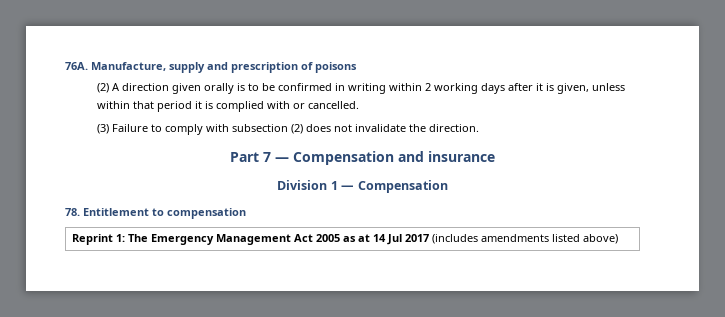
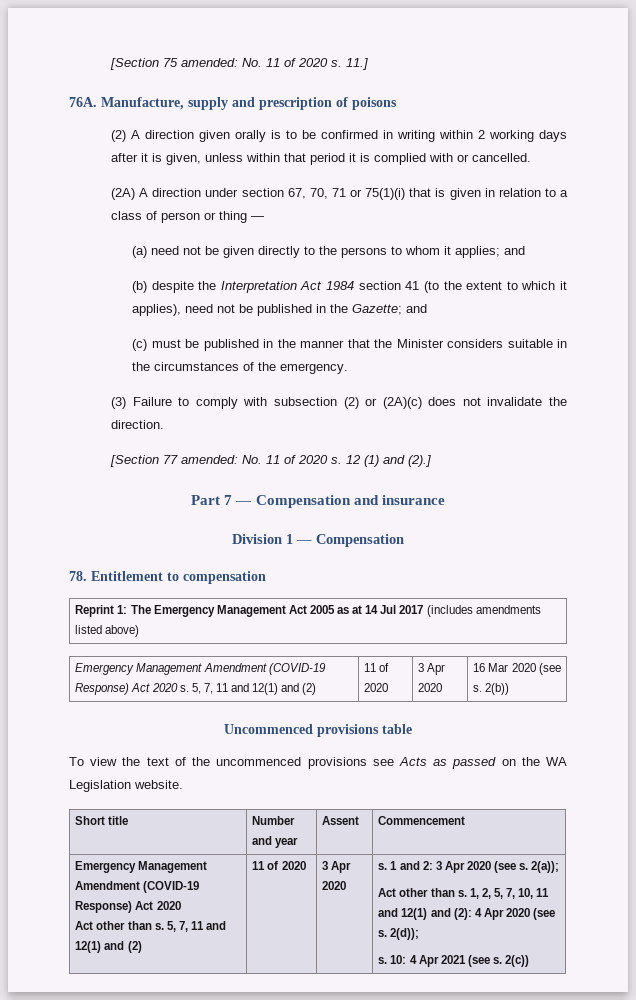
(65, 66) none -> [110,58,369,70] [Section 75 amended: No. 11 of 2020 s. 11.] //
(360, 105) none -> [111,188,568,200] [111,211,265,223] [132,246,526,258] [132,281,567,293] [132,304,428,316] [132,339,568,351] [132,362,349,374] // (2A) A direction under section 67, 70, 71 or 75(1)(i) that is given in relation to a class of person or thing — // (a) need not be given directly to the persons to whom it applies; and // (b) despite the Interpretation Act 1984 section 41 (to the extent to which it applies), need not be published in the Gazette; and // (c) must be published in the manner that the Minister considers suitable in the circumstances of the emergency.
(304, 129) none -> [365,397,422,409] or (2A)(c)
(480, 128) none -> [110,455,432,467] // [Section 77 amended: No. 11 of 2020 s. 12 (1) and (2).]
(619, 239) none -> [75,663,326,675] [75,683,317,695] [364,663,390,672] [364,683,389,692] [418,663,446,675] [418,683,443,692] [473,663,561,675] [473,683,510,695] [224,724,412,737] [69,757,567,769] [69,780,183,792] [75,816,129,825] [252,816,296,825] [252,836,299,848] [322,816,360,825] [378,816,466,825] [75,861,208,873] [75,881,200,893] [75,901,181,913] [75,921,227,932] [75,941,142,953] [252,861,306,870] [322,861,352,873] [322,881,347,890] [378,861,560,873] [378,888,550,899] [378,908,556,920] [378,928,420,940] [378,955,530,967] // Emergency Management Amendment (COVID-19 Response) Act 2020 s. 5, 7, 11 and 12(1) and (2) | 11 of 2020 | 3 Apr 2020 | 16 Mar 2020 (see s. 2(b)) // Uncommenced provisions table // To view the text of the uncommenced provisions see Acts as passed on the WA Legislation website. // Short title | Number and year | Assent | Commencement // Emergency Management Amendment (COVID-19 Response) Act 2020 // Act other than s. 5, 7, 11 and 12(1) and (2) | 11 of 2020 | 3 Apr 2020 | s. 1 and 2: 3 Apr 2020 (see s. 2(a)); // Act other than s. 1, 2, 5, 7, 10, 11 and 12(1) and (2): 4 Apr 2020 (see s. 2(d)); // s. 10: 4 Apr 2021 (see s. 2(c))

